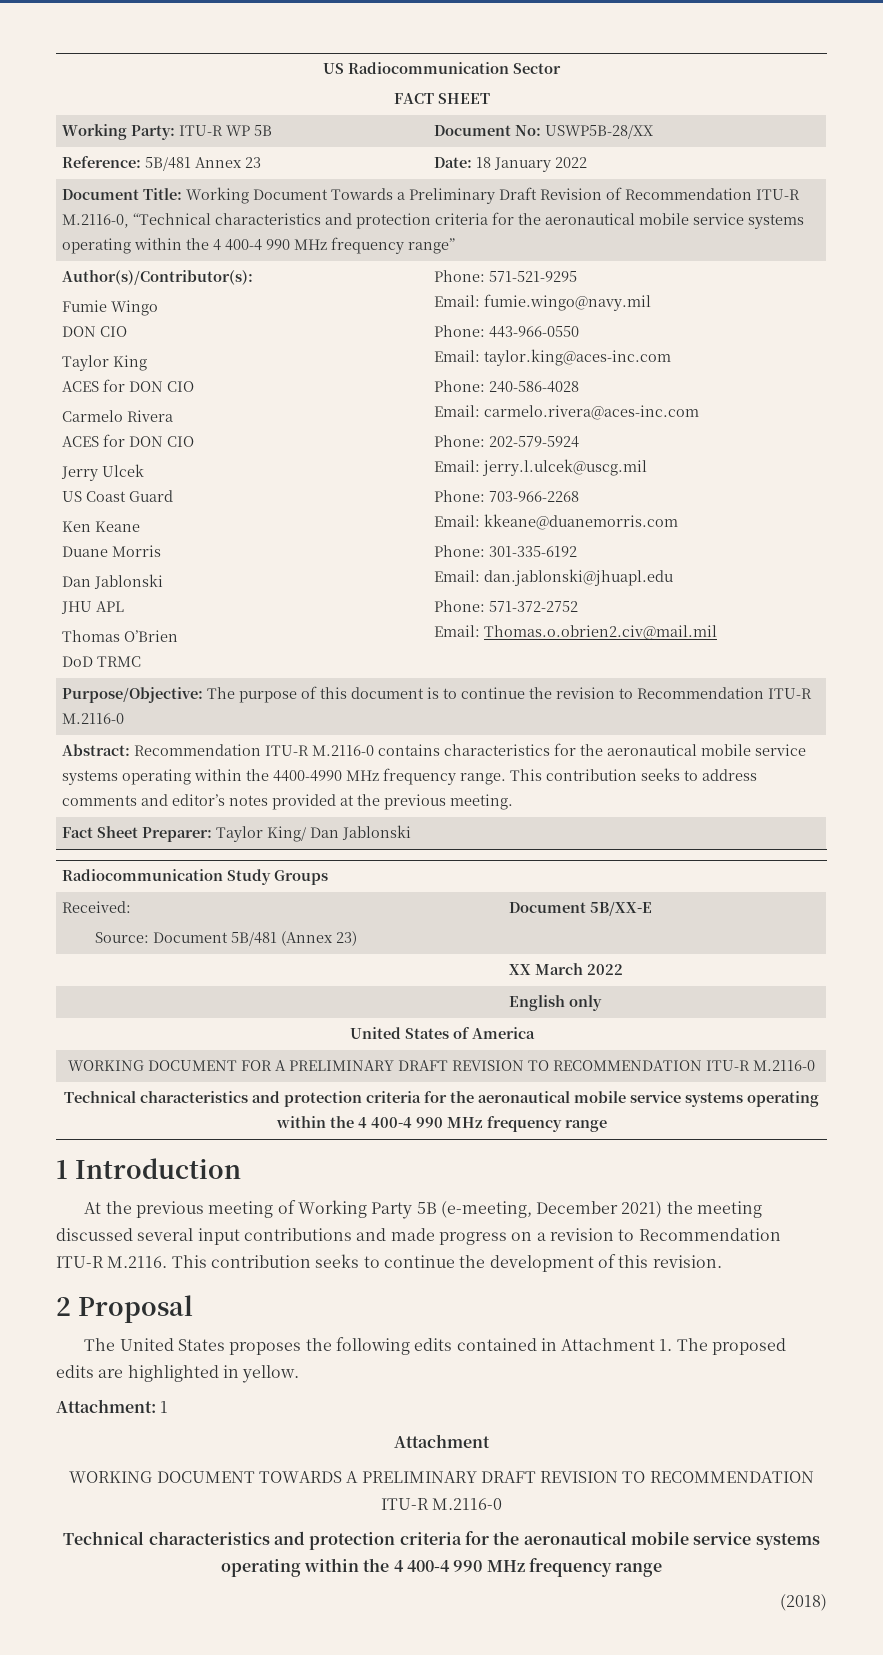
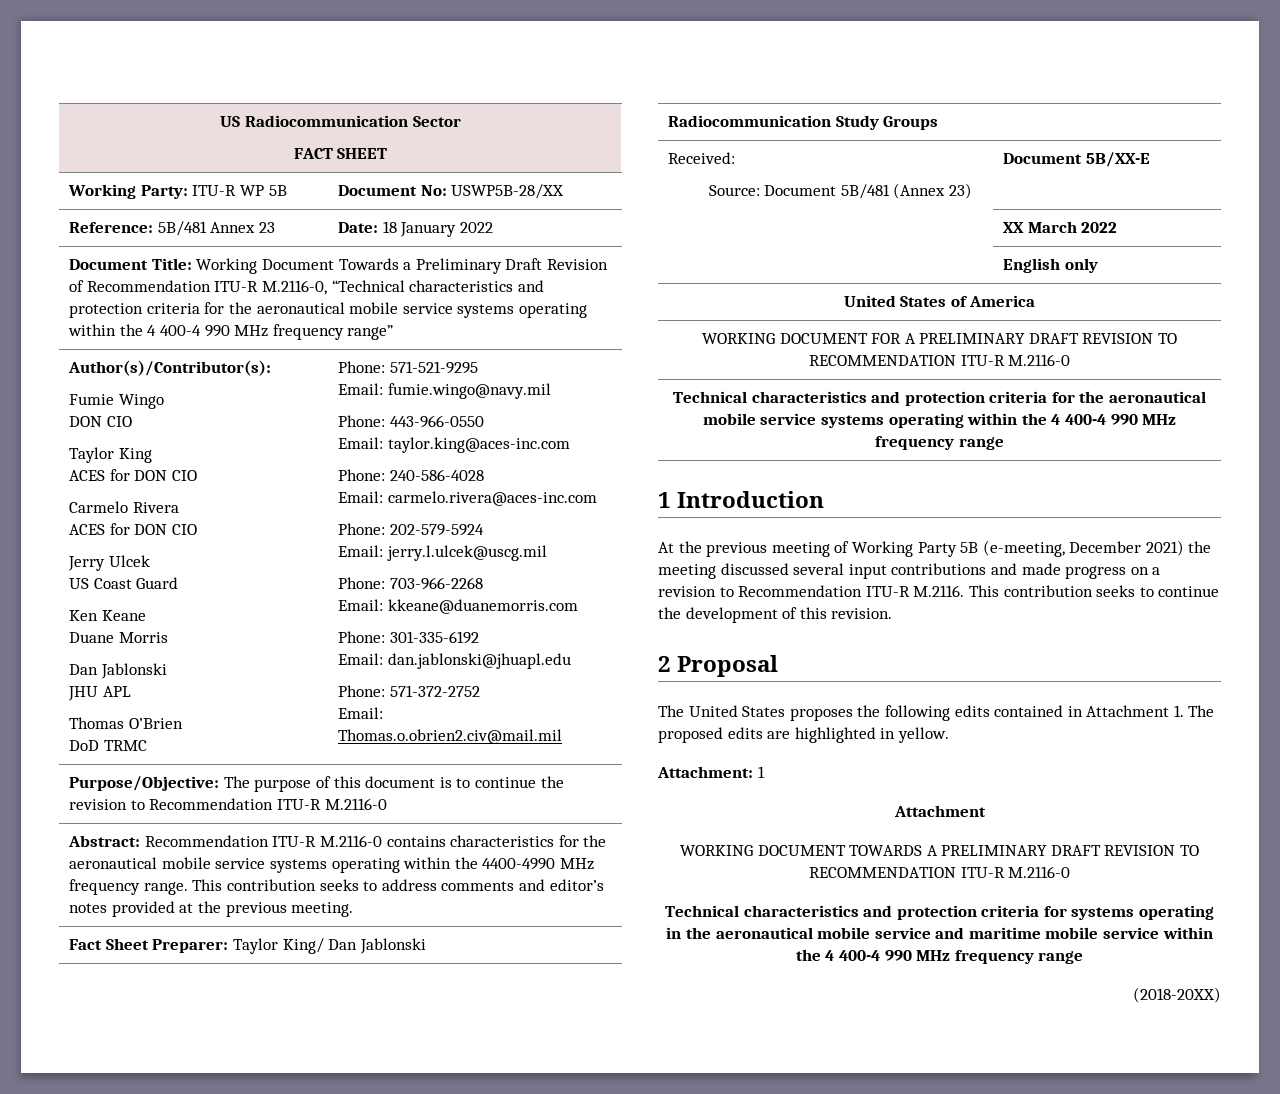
[493,1531,820,1550] [220,1558,663,1577] [780,1594,827,1611] the aeronautical mobile service systems operating within the 4 400-4 990 MHz frequency range // (2018) -> [1071,905,1215,920] [666,927,1213,939] [795,949,1084,964] [1133,987,1221,1003] systems operating in the aeronautical mobile service and maritime mobile service within the 4 400-4 990 MHz frequency range // (2018-20XX)

